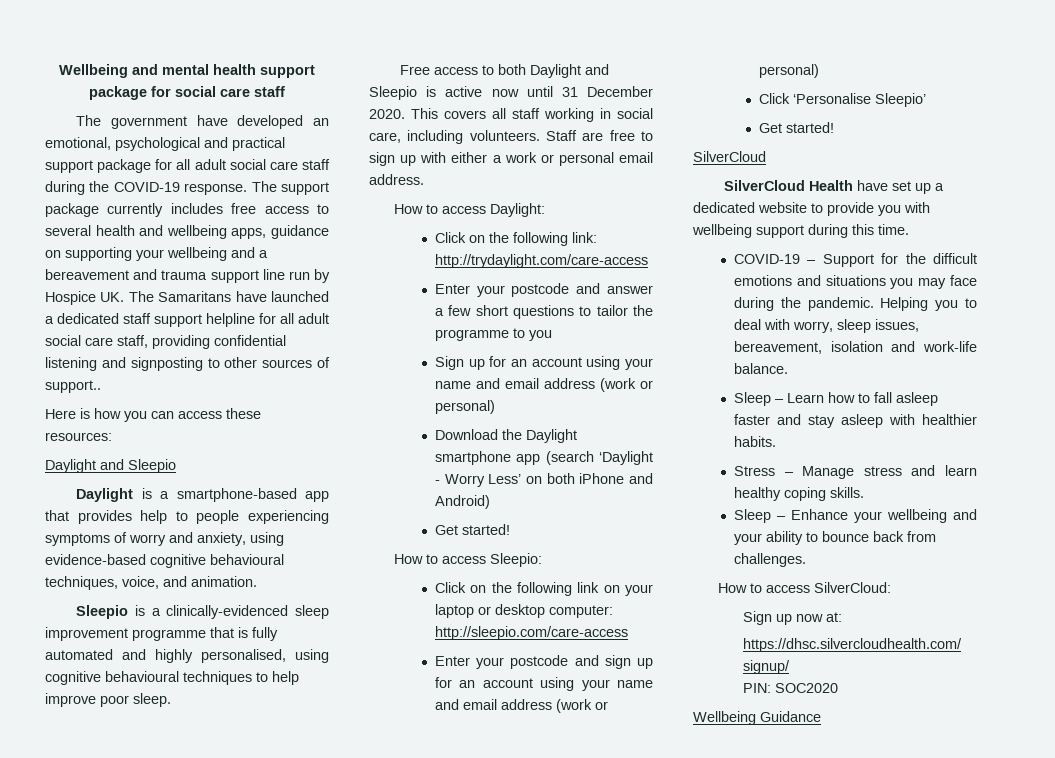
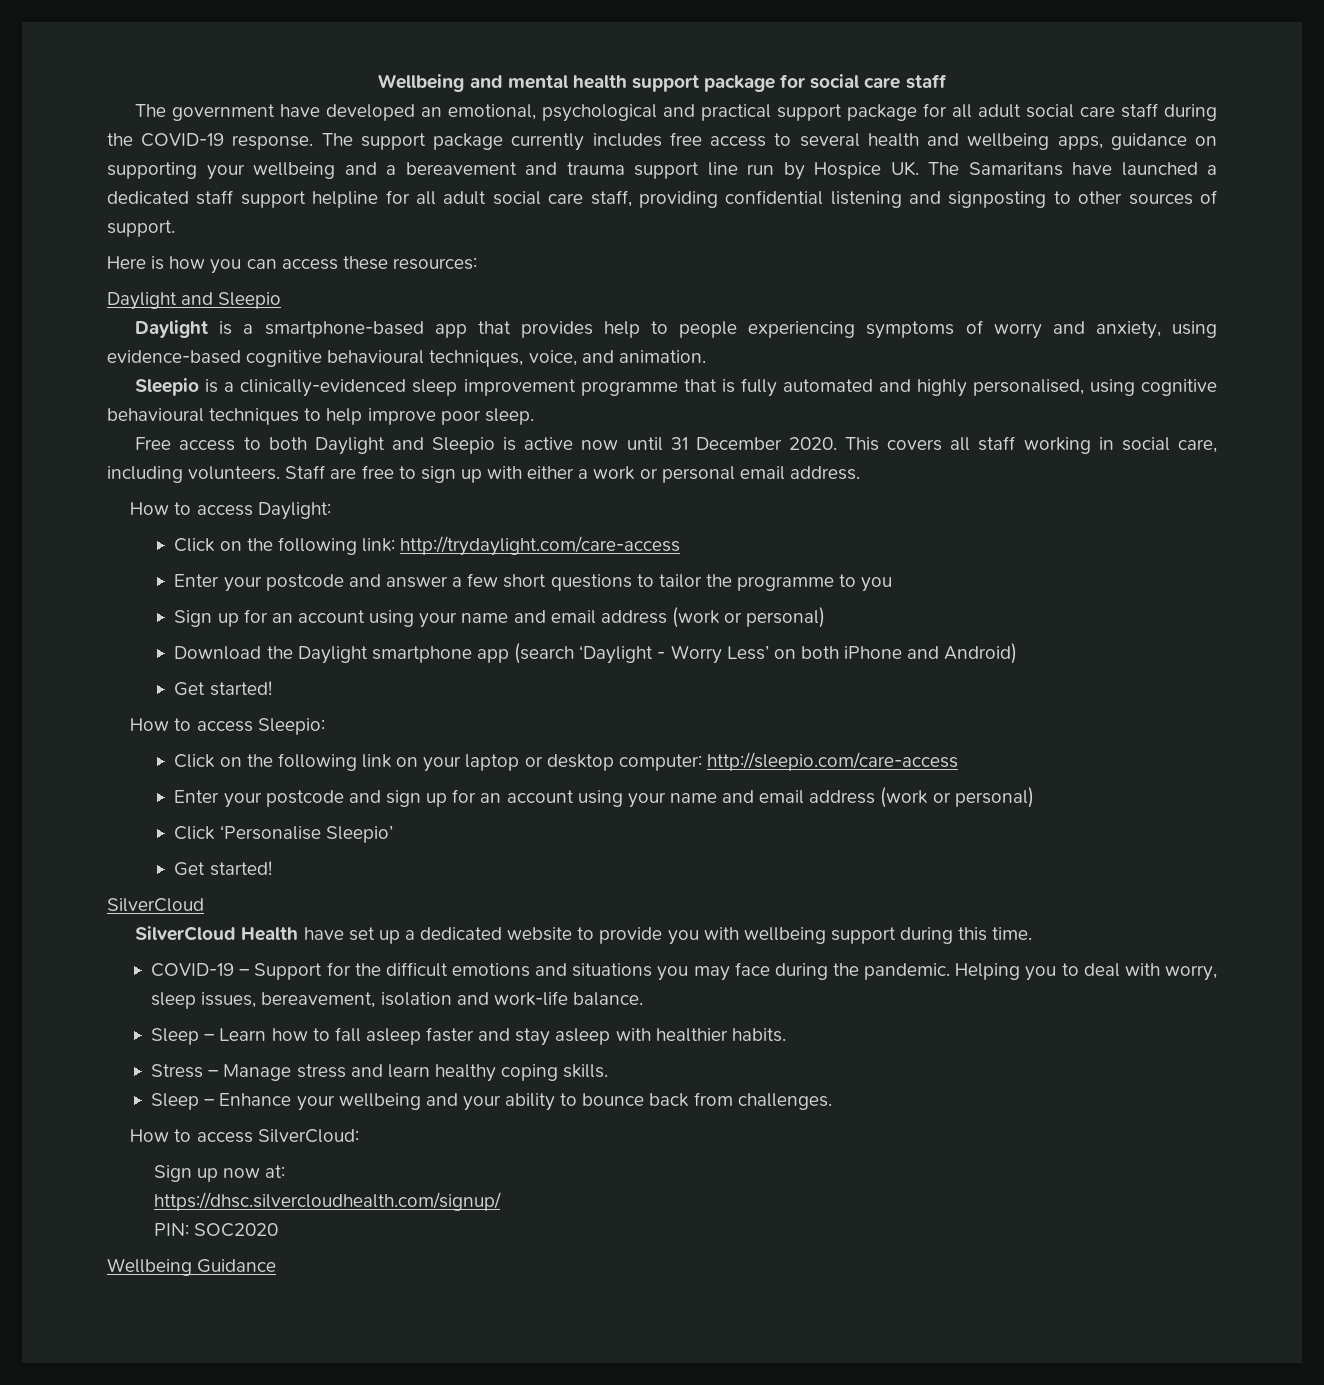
[45,380,101,393] support.. -> [107,220,175,237] support.

